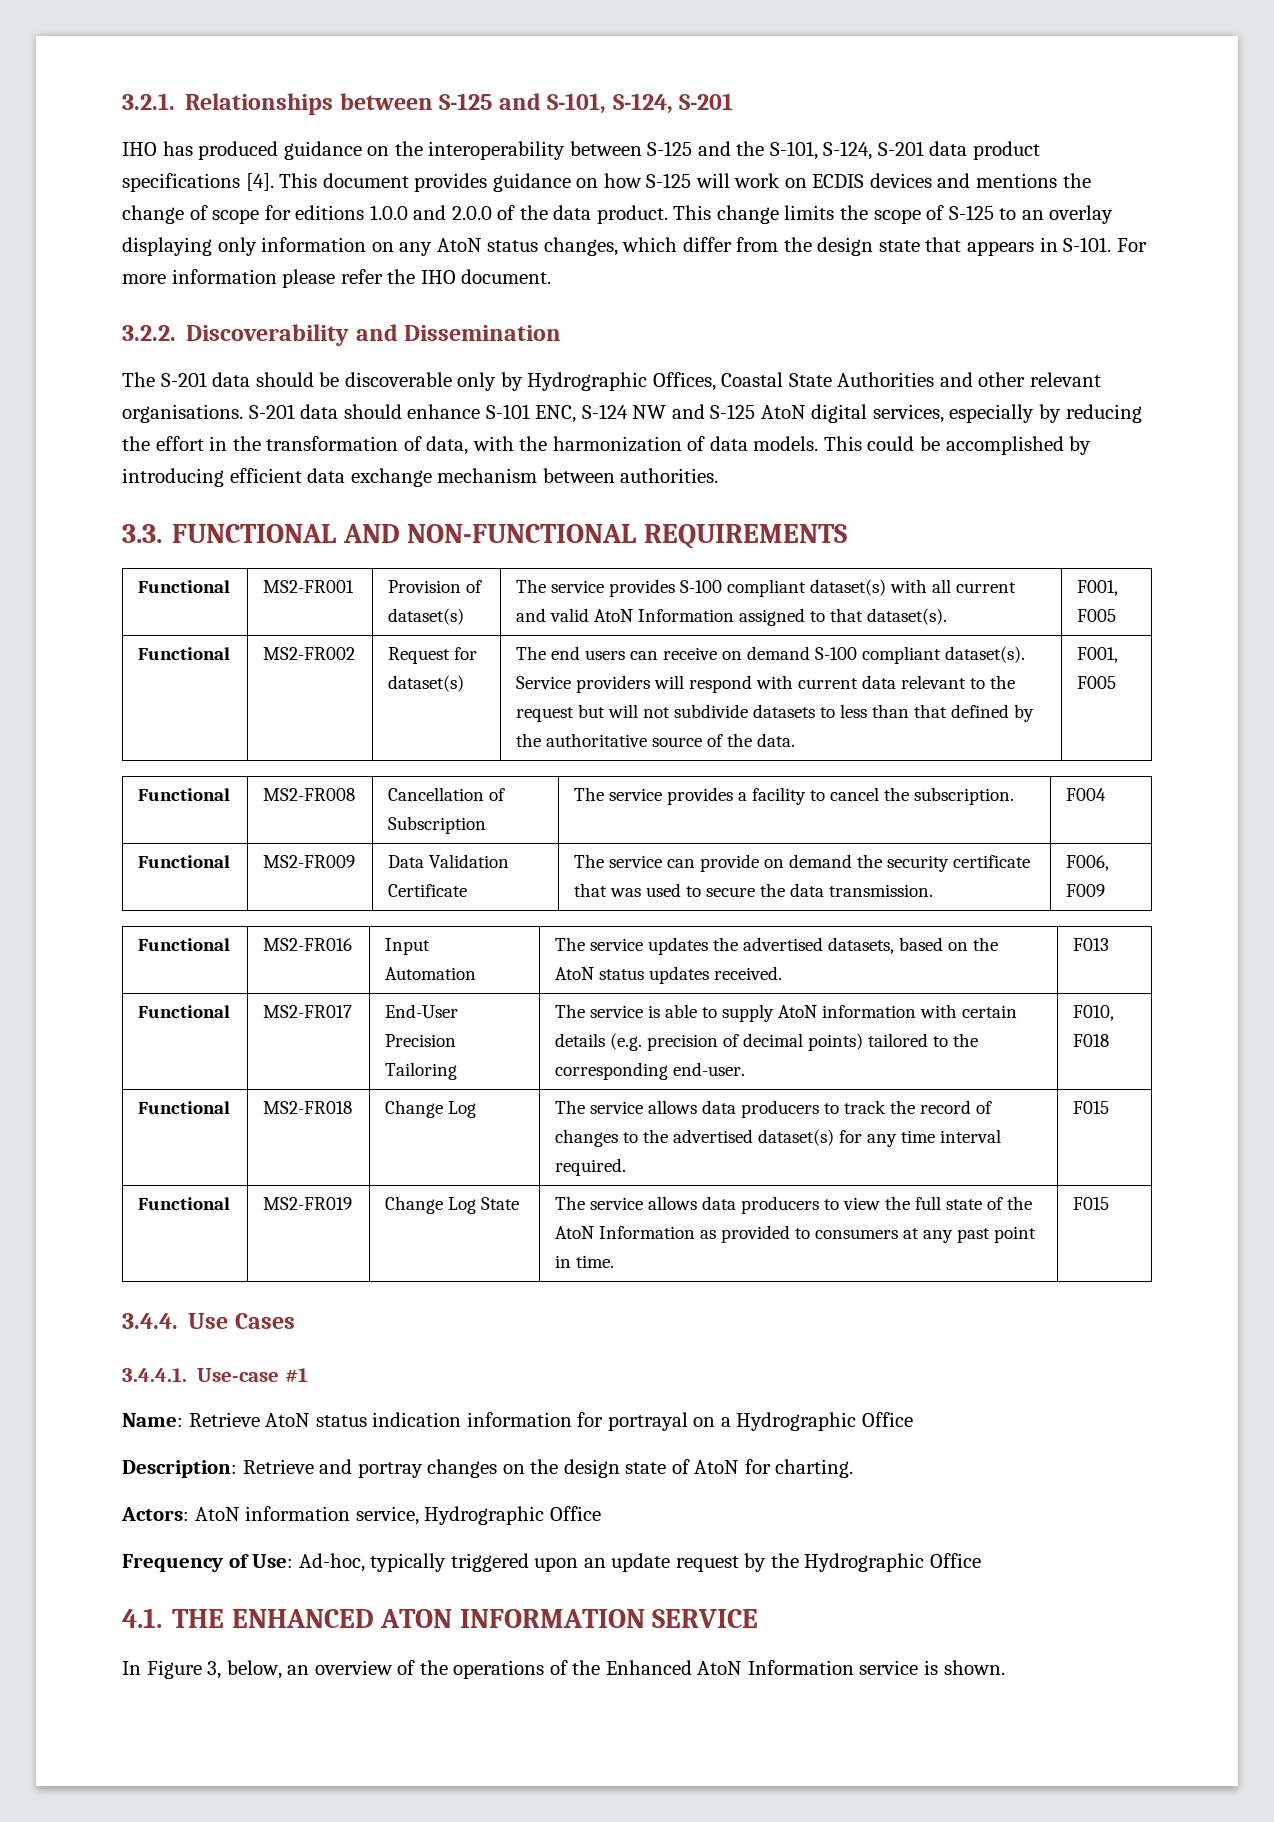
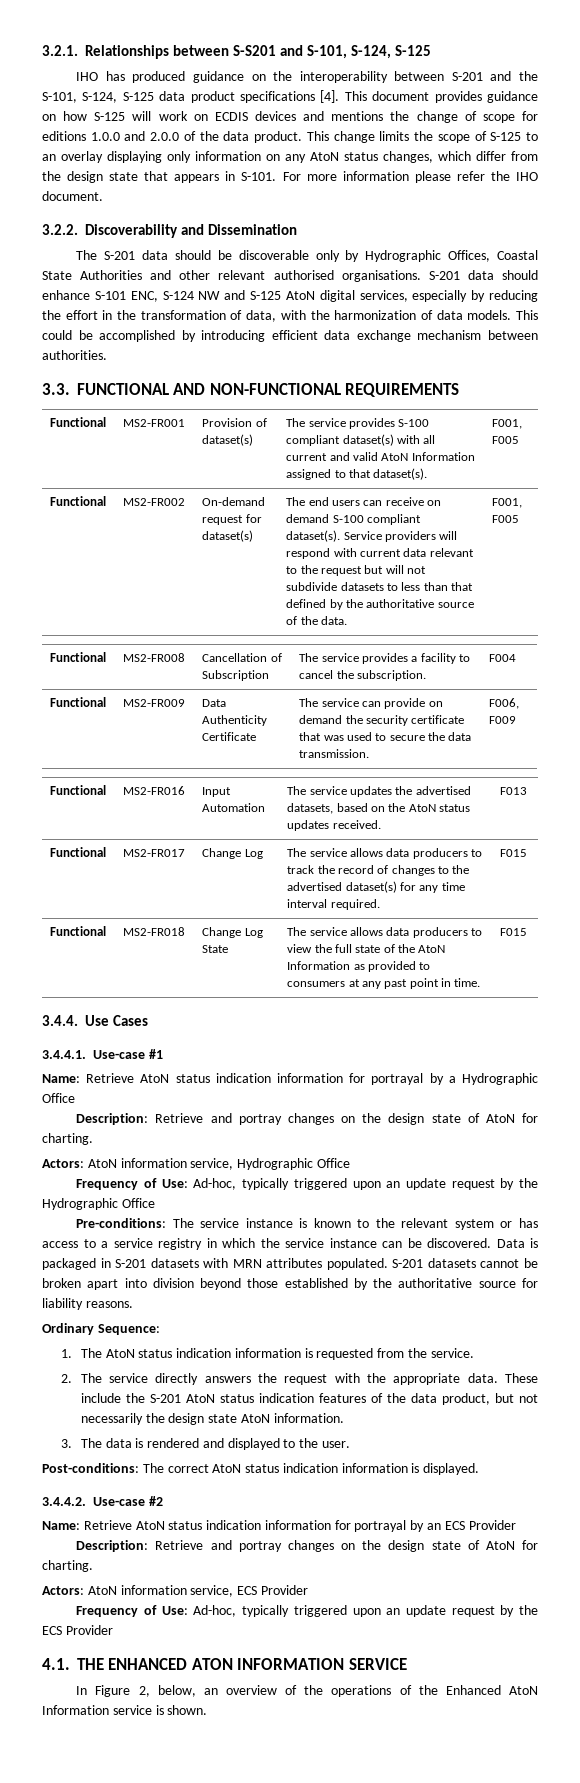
[439,93,493,110] S-125 -> [233,45,277,56] S-S201
[679,93,734,110] S-201 -> [395,45,432,56] S-125
[647,141,693,156] S-125 -> [451,72,483,81] S-201
[877,141,924,156] S-201 -> [122,92,154,101] S-125
(1102, 379) none -> [273,270,334,280] authorised
[388,647,451,664] Request -> [202,497,266,506] [202,515,244,525] On-demand request
[429,854,510,868] Validation -> [202,715,268,726] Authenticity
[385,1004,459,1018] [385,1034,457,1047] [385,1062,458,1080] [555,1004,1018,1022] [555,1033,979,1051] [555,1062,746,1080] [1073,1005,1115,1021] [1073,1034,1110,1047] [138,1101,231,1114] [263,1101,353,1114] | End-User Precision Tailoring | The service is able to supply AtoN information with certain details (e.g. precision of decimal points) tailored to the corresponding end-user. | F010, F018 // Functional | MS2-FR018 -> (186, 853) none
[263,1197,353,1210] MS2-FR019 -> [123,927,186,936] MS2-FR018
[693,1417,716,1427] on -> [429,1073,444,1085] by
(981, 1560) none -> [76,1218,539,1230] [42,1238,538,1250] [42,1258,538,1270] [42,1278,538,1290] [42,1298,133,1310] [42,1323,160,1335] [61,1348,474,1360] [61,1373,538,1385] [80,1393,539,1405] [80,1413,344,1425] [61,1438,350,1450] [42,1463,480,1475] [42,1496,163,1506] [42,1520,516,1532] [76,1540,539,1552] [42,1560,93,1572] [42,1585,308,1597] [76,1605,538,1617] [42,1625,113,1635] // Pre-conditions: The service instance is known to the relevant system or has access to a service registry in which the service instance can be discovered. Data is packaged in S-201 datasets with MRN attributes populated. S-201 datasets cannot be broken apart into division beyond those established by the authoritative source for liability reasons. // Ordinary Sequence: // 1. The AtoN status indication information is requested from the service. // 2. The service directly answers the request with the appropriate data. These include the S-201 AtoN status indication features of the data product, but not necessarily the design state AtoN information. // 3. The data is rendered and displayed to the user. // Post-conditions: The correct AtoN status indication information is displayed. // 3.4.4.2. Use-case #2 // Name: Retrieve AtoN status indication information for portrayal by an ECS Provider // Description: Retrieve and portray changes on the design state of AtoN for charting. // Actors: AtoN information service, ECS Provider // Frequency of Use: Ad-hoc, typically triggered upon an update request by the ECS Provider
[207,1661,222,1679] 3, -> [138,1686,150,1697] 2,

